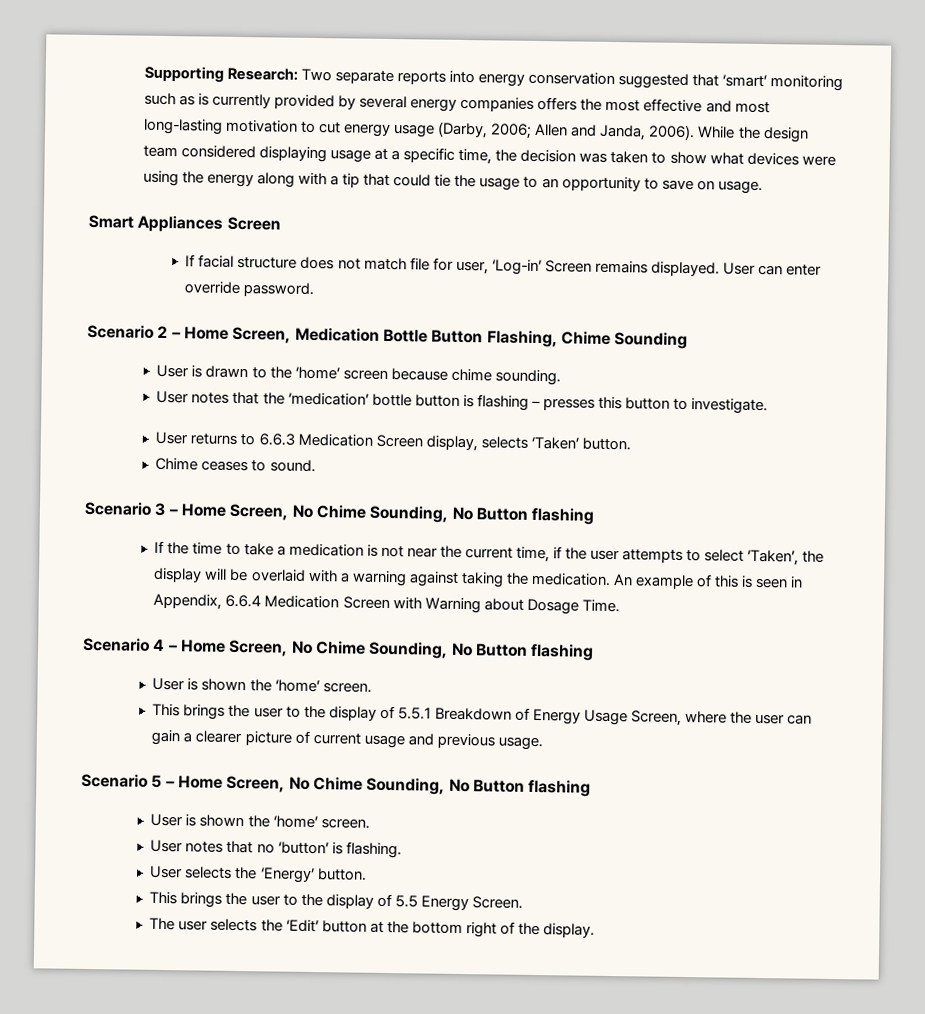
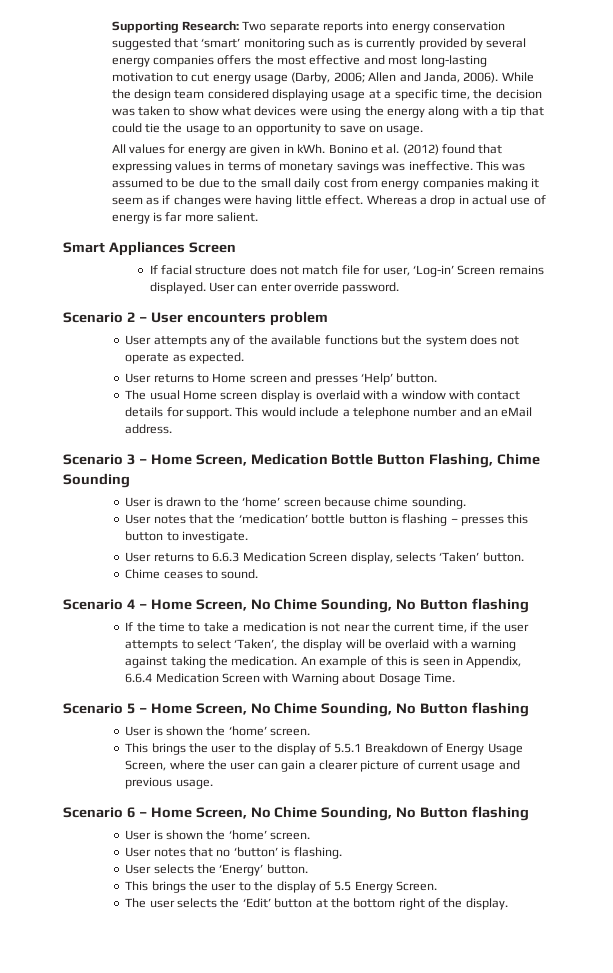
(763, 187) none -> [111,144,503,156] [111,161,526,173] [111,178,540,190] [111,195,546,207] [111,212,259,224] // All values for energy are given in kWh. Bonino et al. (2012) found that expressing values in terms of monetary savings was ineffective. This was assumed to be due to the small daily cost from energy companies making it seem as if changes were having little effect. Whereas a drop in actual use of energy is far more salient.
(181, 335) none -> [150,311,328,326] [125,335,520,347] [125,352,245,364] [125,373,438,385] [125,390,521,402] [125,407,533,419] [125,424,173,434] [63,454,147,465] User encounters problem // User attempts any of the available functions but the system does not operate as expected. // User returns to Home screen and presses ‘Help’ button. // The usual Home screen display is overlaid with a window with contact details for support. This would include a telephone number and an eMail address. // Scenario 3 –
[154,502,167,517] 3 -> [126,599,135,609] 4
[153,638,166,652] 4 -> [126,703,135,714] 5
[151,774,163,788] 5 -> [126,807,135,818] 6

